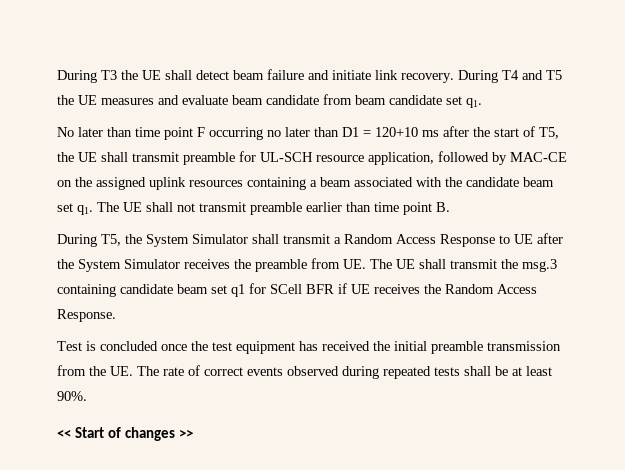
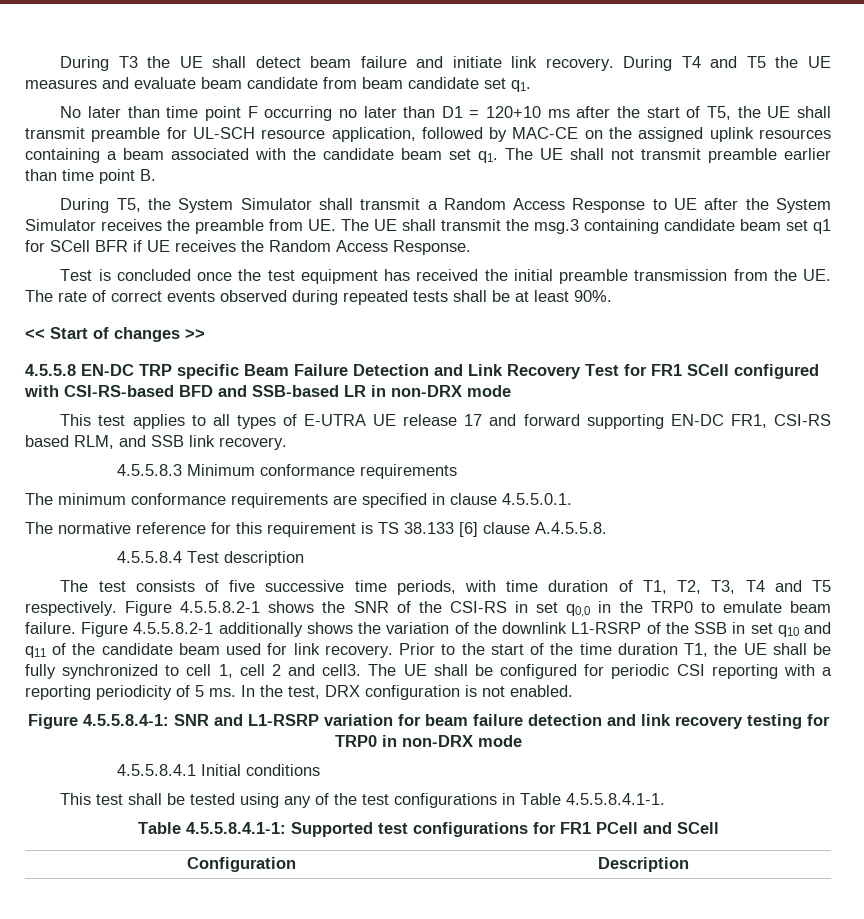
(193, 433) none -> [25,364,819,379] [24,385,511,397] [60,414,831,429] [25,435,287,450] [117,464,458,479] [25,493,572,508] [25,522,607,537] [117,551,305,566] [60,580,832,595] [25,601,832,617] [25,622,832,637] [25,643,831,658] [25,664,832,679] [25,685,573,700] [27,714,830,729] [334,735,522,747] [117,764,321,776] [60,793,666,808] [137,822,719,837] [186,857,296,872] [598,857,689,872] // 4.5.5.8 EN-DC TRP specific Beam Failure Detection and Link Recovery Test for FR1 SCell configured with CSI-RS-based BFD and SSB-based LR in non-DRX mode // This test applies to all types of E-UTRA UE release 17 and forward supporting EN-DC FR1, CSI-RS based RLM, and SSB link recovery. // 4.5.5.8.3 Minimum conformance requirements // The minimum conformance requirements are specified in clause 4.5.5.0.1. // The normative reference for this requirement is TS 38.133 [6] clause A.4.5.5.8. // 4.5.5.8.4 Test description // The test consists of five successive time periods, with time duration of T1, T2, T3, T4 and T5 respectively. Figure 4.5.5.8.2-1 shows the SNR of the CSI-RS in set q0,0 in the TRP0 to emulate beam failure. Figure 4.5.5.8.2-1 additionally shows the variation of the downlink L1-RSRP of the SSB in set q10 and q11 of the candidate beam used for link recovery. Prior to the start of the time duration T1, the UE shall be fully synchronized to cell 1, cell 2 and cell3. The UE shall be configured for periodic CSI reporting with a reporting periodicity of 5 ms. In the test, DRX configuration is not enabled. // Figure 4.5.5.8.4-1: SNR and L1-RSRP variation for beam failure detection and link recovery testing for TRP0 in non-DRX mode // 4.5.5.8.4.1 Initial conditions // This test shall be tested using any of the test configurations in Table 4.5.5.8.4.1-1. // Table 4.5.5.8.4.1-1: Supported test configurations for FR1 PCell and SCell // Configuration | Description

